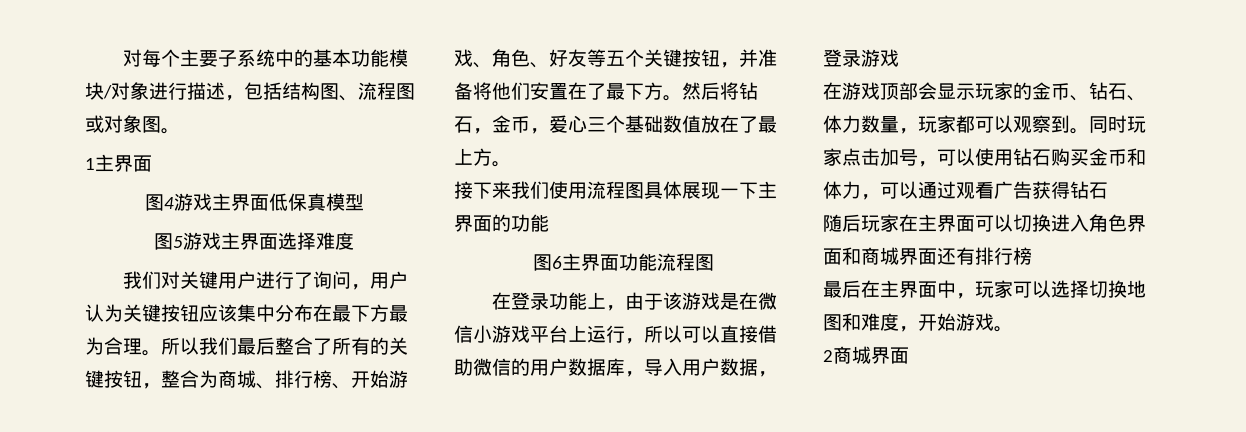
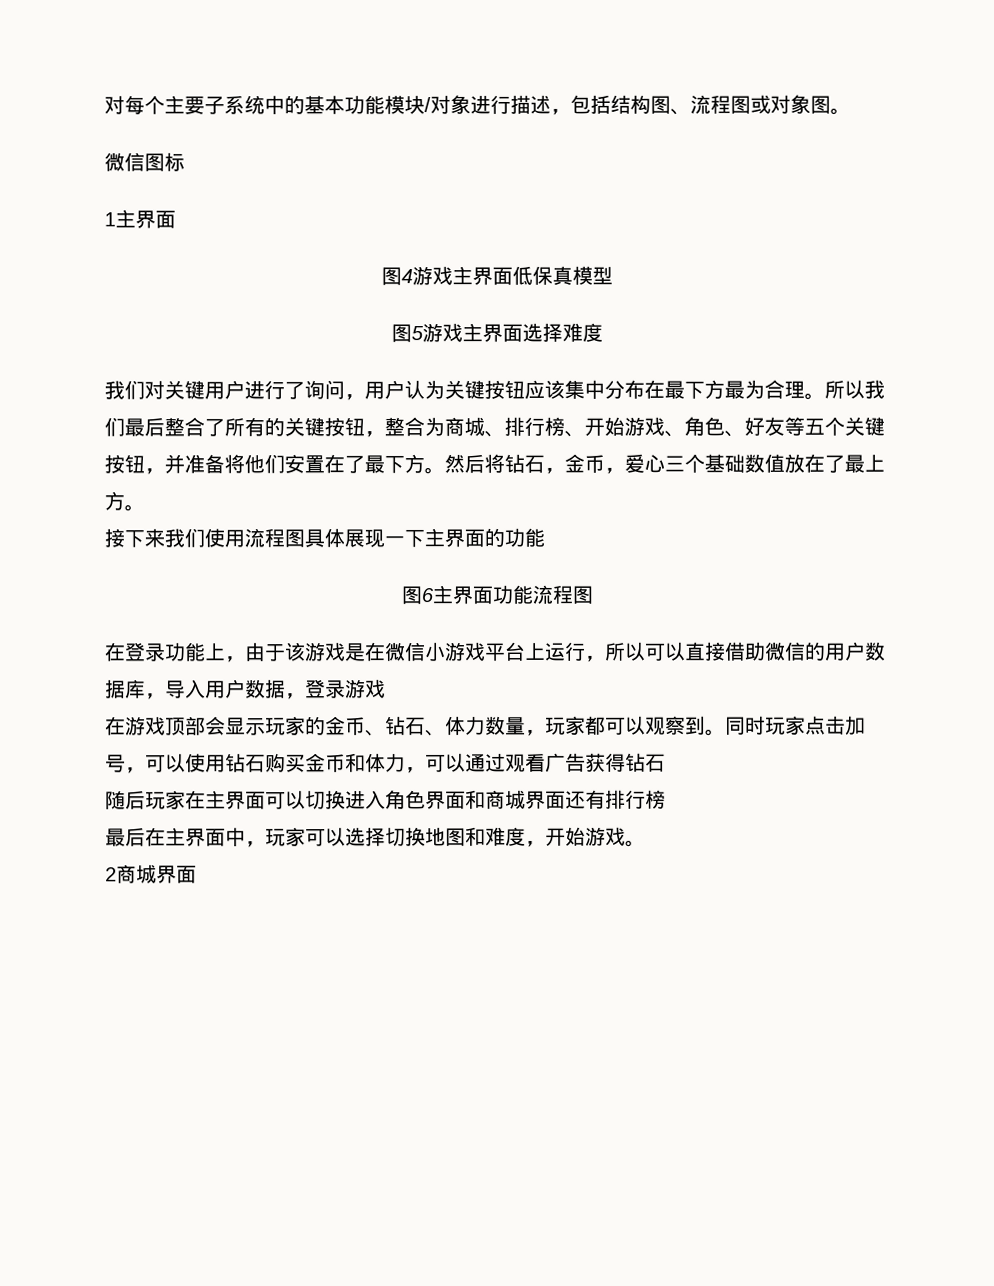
(180, 131) none -> [104,152,185,172] // 微信图标

